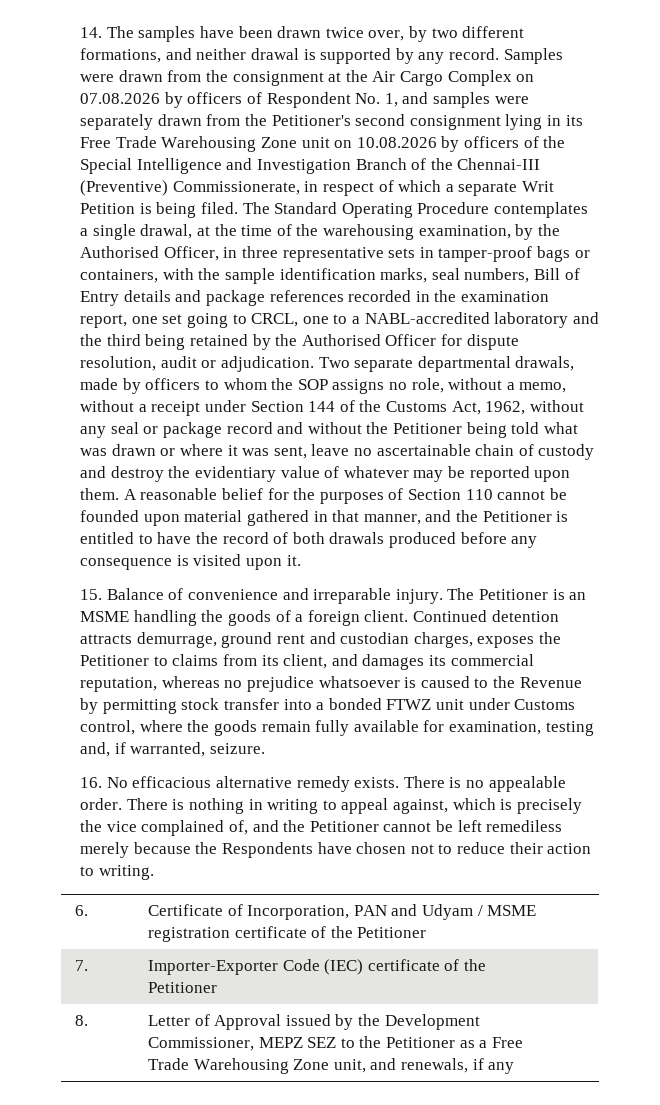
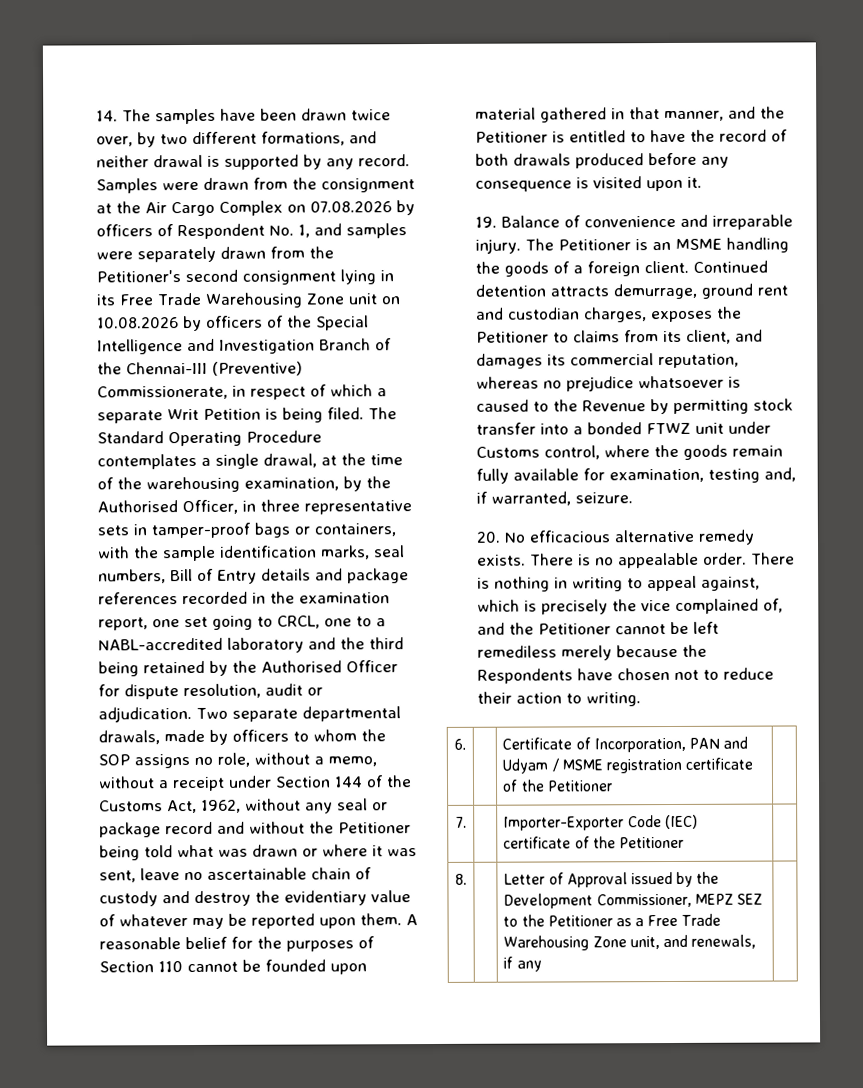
[80,589,103,600] 15. -> [474,216,497,228] 19.
[80,777,103,788] 16. -> [475,531,500,543] 20.

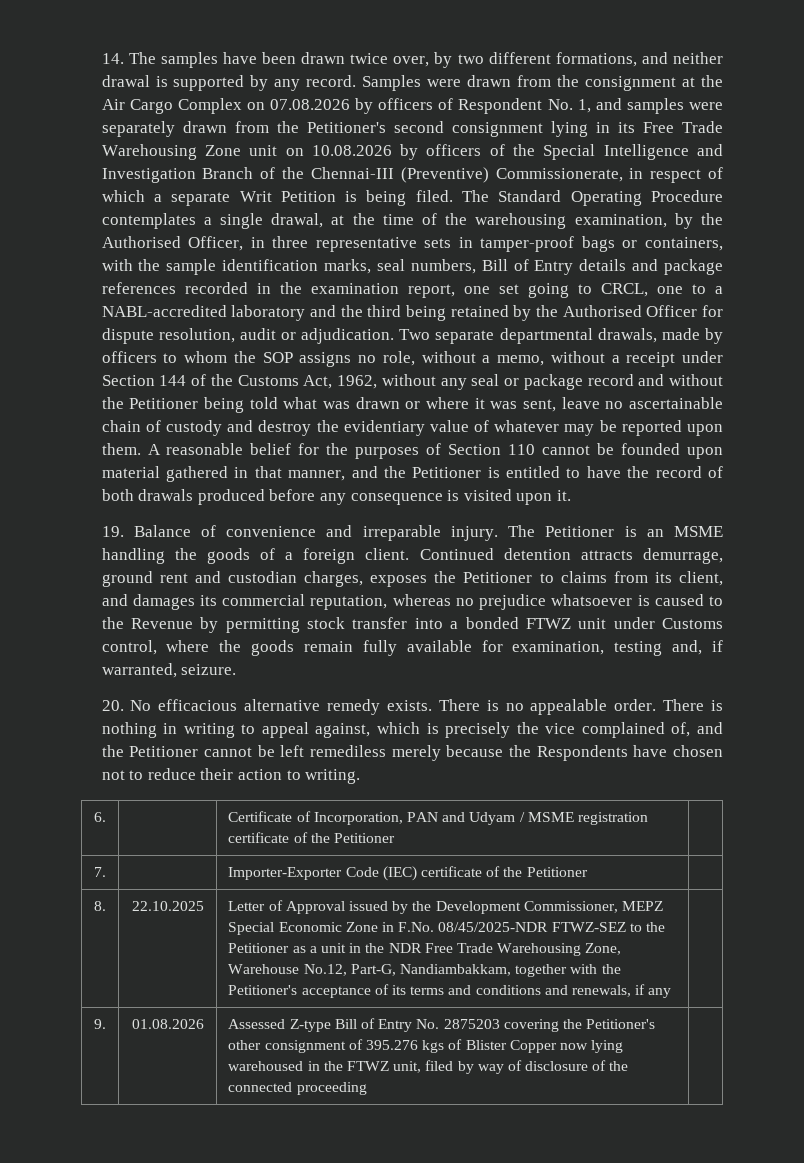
(467, 879) none -> [131,901,204,911] 22.10.2025
[736,893,763,905] SEZ -> [228,922,626,935] Special Economic Zone in F.No. 08/45/2025-NDR FTWZ-SEZ
[647,913,722,927] [503,934,757,951] [503,956,542,972] Free Trade Warehousing Zone unit, and renewals, if any -> [320,943,622,956] [228,964,621,977] [228,984,672,998] [94,1019,106,1029] [131,1019,204,1029] [228,1018,656,1032] [228,1039,624,1053] [228,1060,629,1074] [228,1082,367,1095] unit in the NDR Free Trade Warehousing Zone, Warehouse No.12, Part-G, Nandiambakkam, together with the Petitioner's acceptance of its terms and conditions and renewals, if any | // 9. | 01.08.2026 | Assessed Z-type Bill of Entry No. 2875203 covering the Petitioner's other consignment of 395.276 kgs of Blister Copper now lying warehoused in the FTWZ unit, filed by way of disclosure of the connected proceeding

